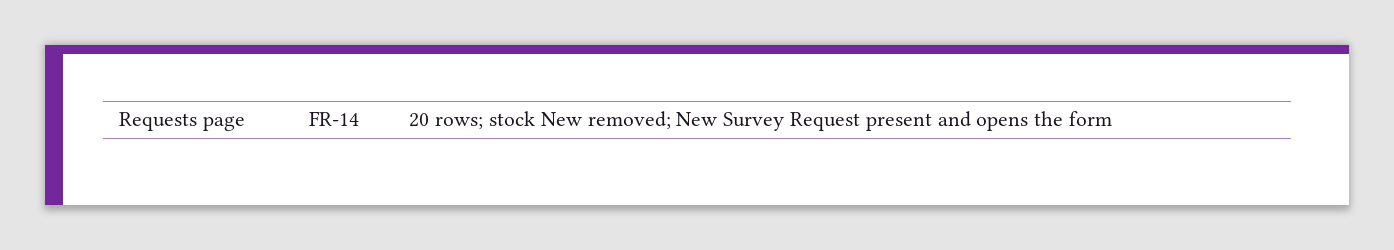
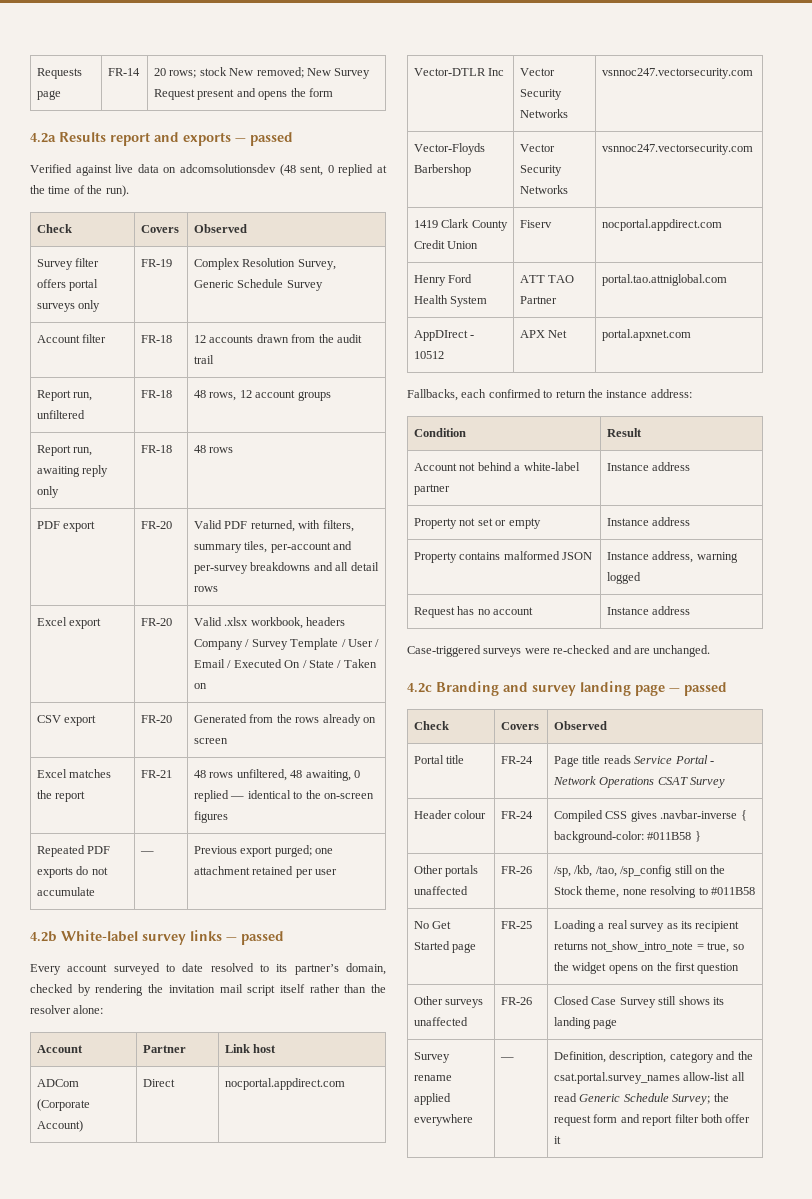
(1112, 118) none -> [30,132,293,146] [30,164,388,176] [30,185,129,197] [37,224,73,233] [141,225,180,233] [194,224,248,233] [37,258,100,270] [37,279,99,291] [37,300,101,312] [141,259,173,267] [194,258,336,270] [194,279,323,291] [37,334,107,343] [141,335,173,343] [194,334,362,343] [194,355,215,364] [37,390,93,401] [37,410,86,419] [141,390,173,398] [194,390,331,401] [37,445,93,456] [37,465,109,477] [37,486,60,498] [141,445,173,453] [194,445,234,453] [37,521,96,532] [141,521,173,529] [194,520,354,532] [194,541,353,553] [194,562,379,574] [194,586,219,592] [37,617,102,629] [141,618,173,626] [194,617,346,629] [194,638,380,650] [194,659,377,668] [194,683,208,689] [37,715,97,726] [141,715,173,723] [194,714,376,726] [194,738,229,744] [37,769,112,778] [37,790,86,802] [141,770,173,778] [194,769,360,781] [194,790,374,802] [194,811,229,823] [37,845,111,857] [37,866,108,878] [37,887,96,896] [140,851,155,854] [194,845,334,857] [194,866,338,878] [30,930,284,945] [30,963,386,975] [30,984,386,996] [30,1005,104,1014] [37,1045,84,1053] [143,1045,187,1053] [225,1044,277,1053] [37,1079,80,1087] [37,1099,91,1111] [37,1120,84,1132] [143,1079,176,1087] [225,1078,346,1090] [414,68,505,76] [520,68,556,76] [520,89,563,100] [520,109,569,118] [602,68,754,79] [414,143,486,155] [414,164,472,176] [520,144,556,152] [520,165,563,176] [520,185,569,194] [602,144,754,155] [414,219,508,231] [414,240,479,249] [520,220,553,228] [602,219,723,231] [414,274,473,286] [414,295,488,307] [520,275,575,283] [520,296,558,304] [602,274,728,286] [414,330,475,341] [414,351,445,359] [520,330,568,338] [602,329,692,341] [407,389,692,401] [414,428,467,437] [607,428,643,437] [414,462,580,471] [414,484,451,495] [607,462,691,471] [414,518,541,529] [607,517,691,526] [414,551,593,563] [607,551,738,563] [607,572,642,584] [414,606,534,618] [607,606,691,615] [407,645,711,657] [407,681,727,696] [414,721,450,730] [501,722,540,730] [554,721,608,730] [414,755,465,764] [501,756,534,764] [554,755,714,767] [553,776,726,788] [414,810,487,819] [501,811,534,819] [554,810,747,822] [554,831,701,843] [414,865,479,877] [414,886,469,895] [501,866,533,874] [554,865,726,877] [554,886,755,898] [414,921,452,929] [414,941,477,953] [501,921,533,929] [554,920,740,932] [554,941,744,953] [554,962,740,974] [414,996,484,1008] [414,1017,469,1026] [501,997,533,1005] [554,996,724,1008] [554,1017,618,1029] [414,1052,451,1063] [414,1075,453,1081] [414,1093,452,1105] [414,1114,474,1126] [500,1057,515,1060] [554,1051,753,1063] [554,1072,745,1084] [554,1093,729,1105] [554,1114,751,1126] [554,1136,562,1144] // 4.2a Results report and exports — passed // Verified against live data on adcomsolutionsdev (48 sent, 0 replied at the time of the run). // Check | Covers | Observed // Survey filter offers portal surveys only | FR-19 | Complex Resolution Survey, Generic Schedule Survey // Account filter | FR-18 | 12 accounts drawn from the audit trail // Report run, unfiltered | FR-18 | 48 rows, 12 account groups // Report run, awaiting reply only | FR-18 | 48 rows // PDF export | FR-20 | Valid PDF returned, with filters, summary tiles, per-account and per-survey breakdowns and all detail rows // Excel export | FR-20 | Valid .xlsx workbook, headers Company / Survey Template / User / Email / Executed On / State / Taken on // CSV export | FR-20 | Generated from the rows already on screen // Excel matches the report | FR-21 | 48 rows unfiltered, 48 awaiting, 0 replied — identical to the on-screen figures // Repeated PDF exports do not accumulate | — | Previous export purged; one attachment retained per user // 4.2b White-label survey links — passed // Every account surveyed to date resolved to its partner’s domain, checked by rendering the invitation mail script itself rather than the resolver alone: // Account | Partner | Link host // ADCom (Corporate Account) | Direct | nocportal.appdirect.com // Vector-DTLR Inc | Vector Security Networks | vsnnoc247.vectorsecurity.com // Vector-Floyds Barbershop | Vector Security Networks | vsnnoc247.vectorsecurity.com // 1419 Clark County Credit Union | Fiserv | nocportal.appdirect.com // Henry Ford Health System | ATT TAO Partner | portal.tao.attniglobal.com // AppDIrect - 10512 | APX Net | portal.apxnet.com // Fallbacks, each confirmed to return the instance address: // Condition | Result // Account not behind a white-label partner | Instance address // Property not set or empty | Instance address // Property contains malformed JSON | Instance address, warning logged // Request has no account | Instance address // Case-triggered surveys were re-checked and are unchanged. // 4.2c Branding and survey landing page — passed // Check | Covers | Observed // Portal title | FR-24 | Page title reads Service Portal - Network Operations CSAT Survey // Header colour | FR-24 | Compiled CSS gives .navbar-inverse { background-color: #011B58 } // Other portals unaffected | FR-26 | /sp, /kb, /tao, /sp_config still on the Stock theme, none resolving to #011B58 // No Get Started page | FR-25 | Loading a real survey as its recipient returns not_show_intro_note = true, so the widget opens on the first question // Other surveys unaffected | FR-26 | Closed Case Survey still shows its landing page // Survey rename applied everywhere | — | Definition, description, category and the csat.portal.survey_names allow-list all read Generic Schedule Survey; the request form and report filter both offer it

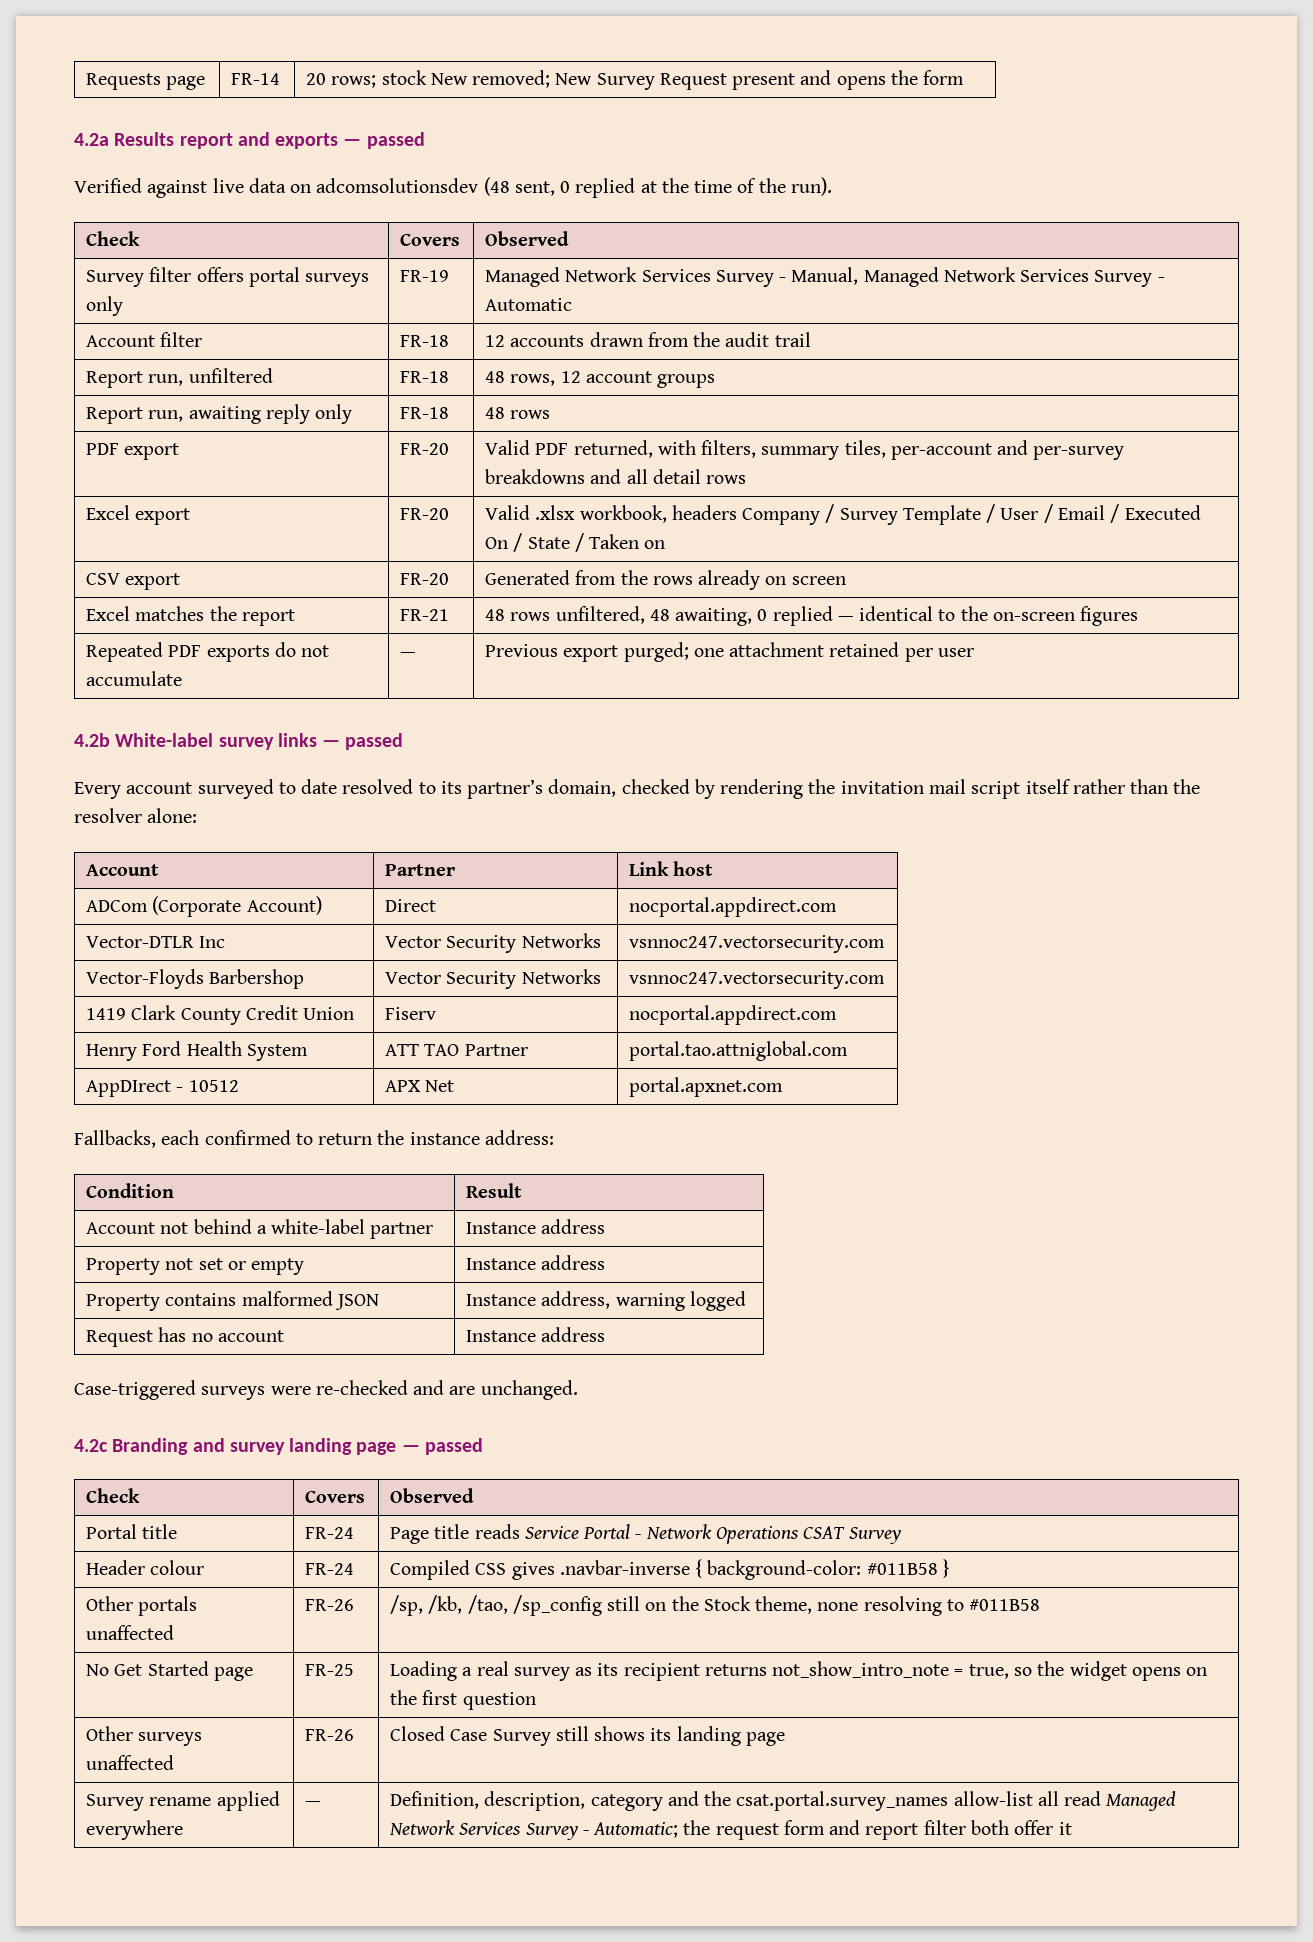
[194,258,336,270] [194,279,323,291] Complex Resolution Survey, Generic Schedule Survey -> [485,267,1165,287] [485,298,573,311] Managed Network Services Survey - Manual, Managed Network Services Survey - Automatic
[579,1093,711,1105] Generic Schedule Survey; -> [1106,1791,1177,1811] [389,1820,679,1840] Managed Network Services Survey - Automatic;

